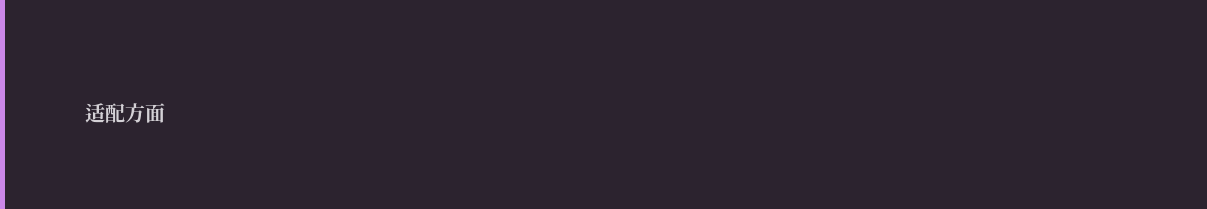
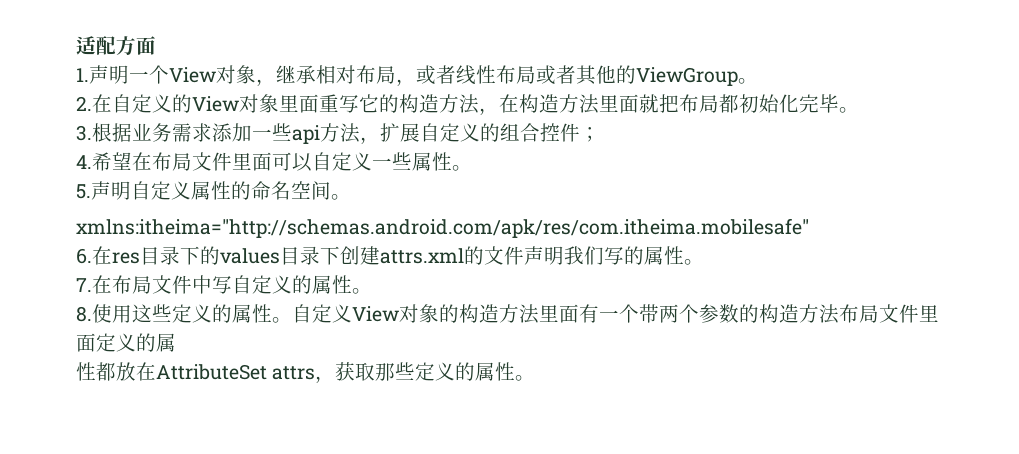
(165, 113) none -> [76,65,758,86] [76,94,859,115] [76,123,600,144] [76,152,472,172] [76,181,351,200] [76,218,809,238] [76,246,704,265] [76,275,372,294] [76,304,939,324] [76,333,176,352] [76,362,536,383] // 1.声明一个View对象，继承相对布局，或者线性布局或者其他的ViewGroup。 // 2.在自定义的View对象里面重写它的构造方法，在构造方法里面就把布局都初始化完毕。 // 3.根据业务需求添加一些api方法，扩展自定义的组合控件； // 4.希望在布局文件里面可以自定义一些属性。 // 5.声明自定义属性的命名空间。 // xmlns:itheima="http://schemas.android.com/apk/res/com.itheima.mobilesafe" // 6.在res目录下的values目录下创建attrs.xml的文件声明我们写的属性。 // 7.在布局文件中写自定义的属性。 // 8.使用这些定义的属性。自定义View对象的构造方法里面有一个带两个参数的构造方法布局文件里面定义的属 // 性都放在AttributeSet attrs，获取那些定义的属性。

